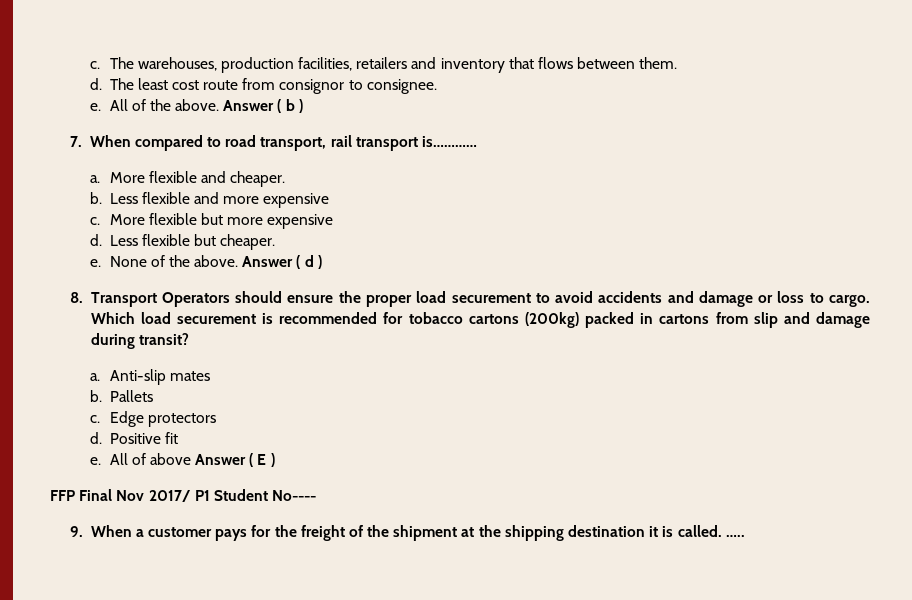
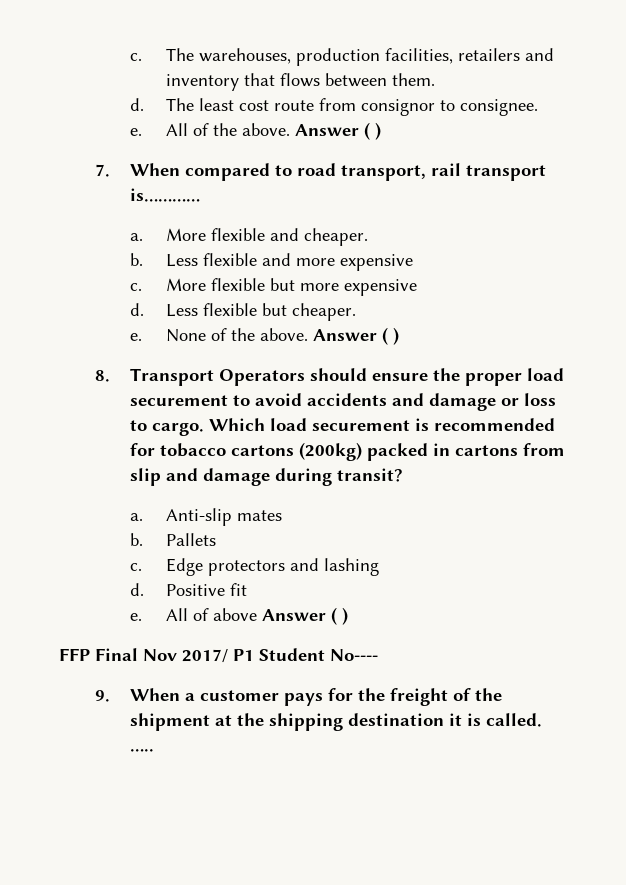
[285,99,295,111] b -> (370, 131) none
[304,255,314,267] d -> (388, 336) none
(216, 420) none -> [289,558,379,576] and lashing
[257,454,267,465] E -> (337, 616) none

